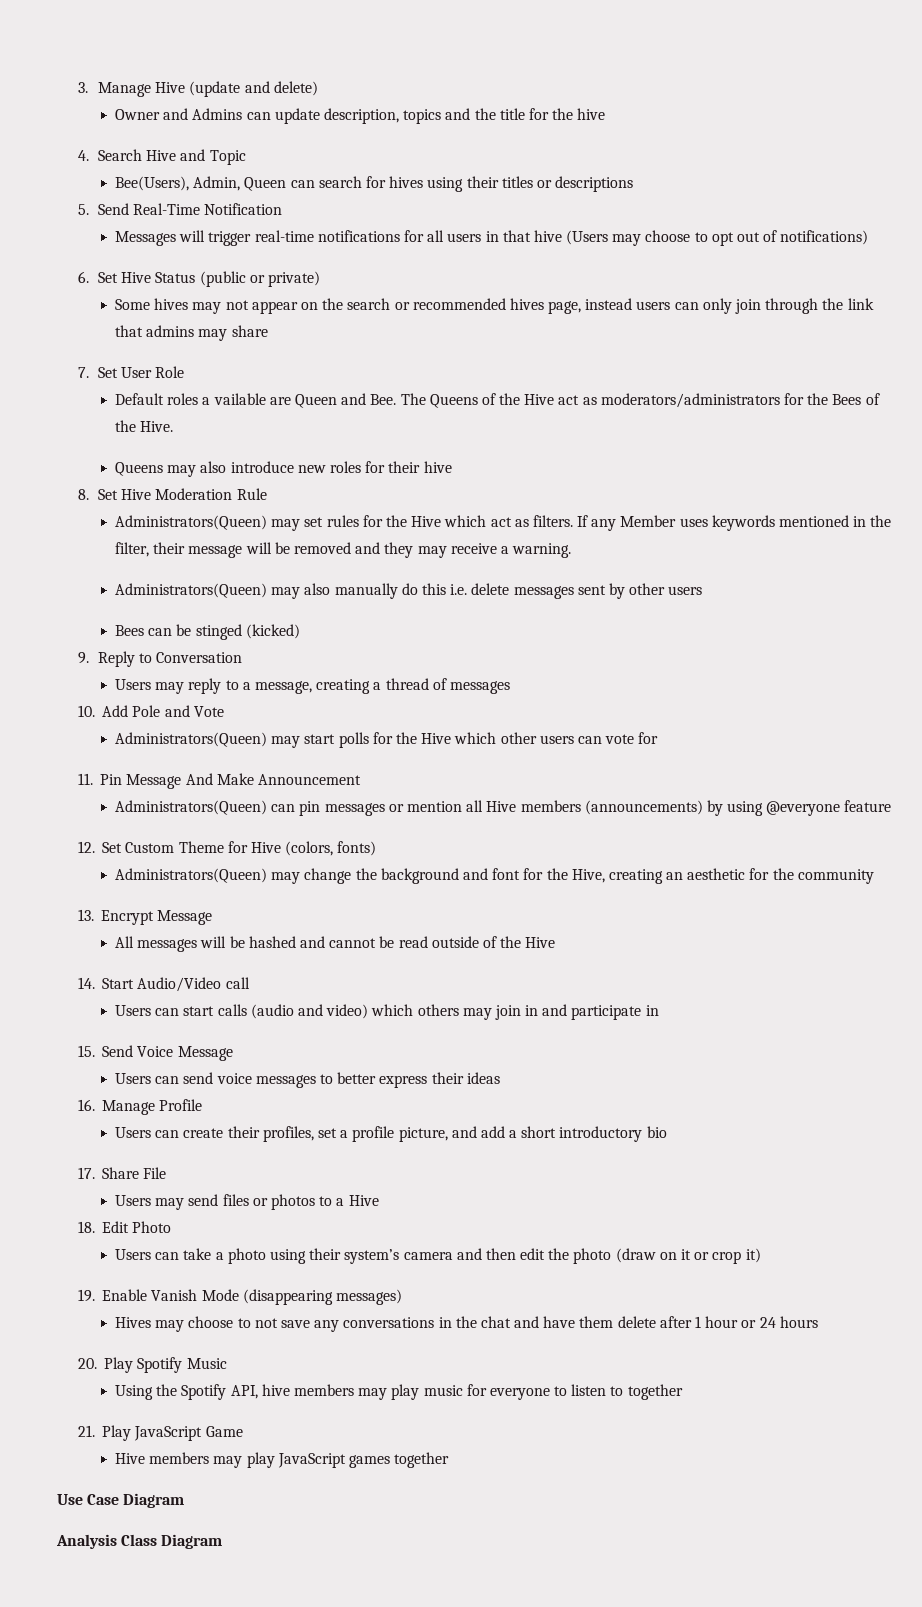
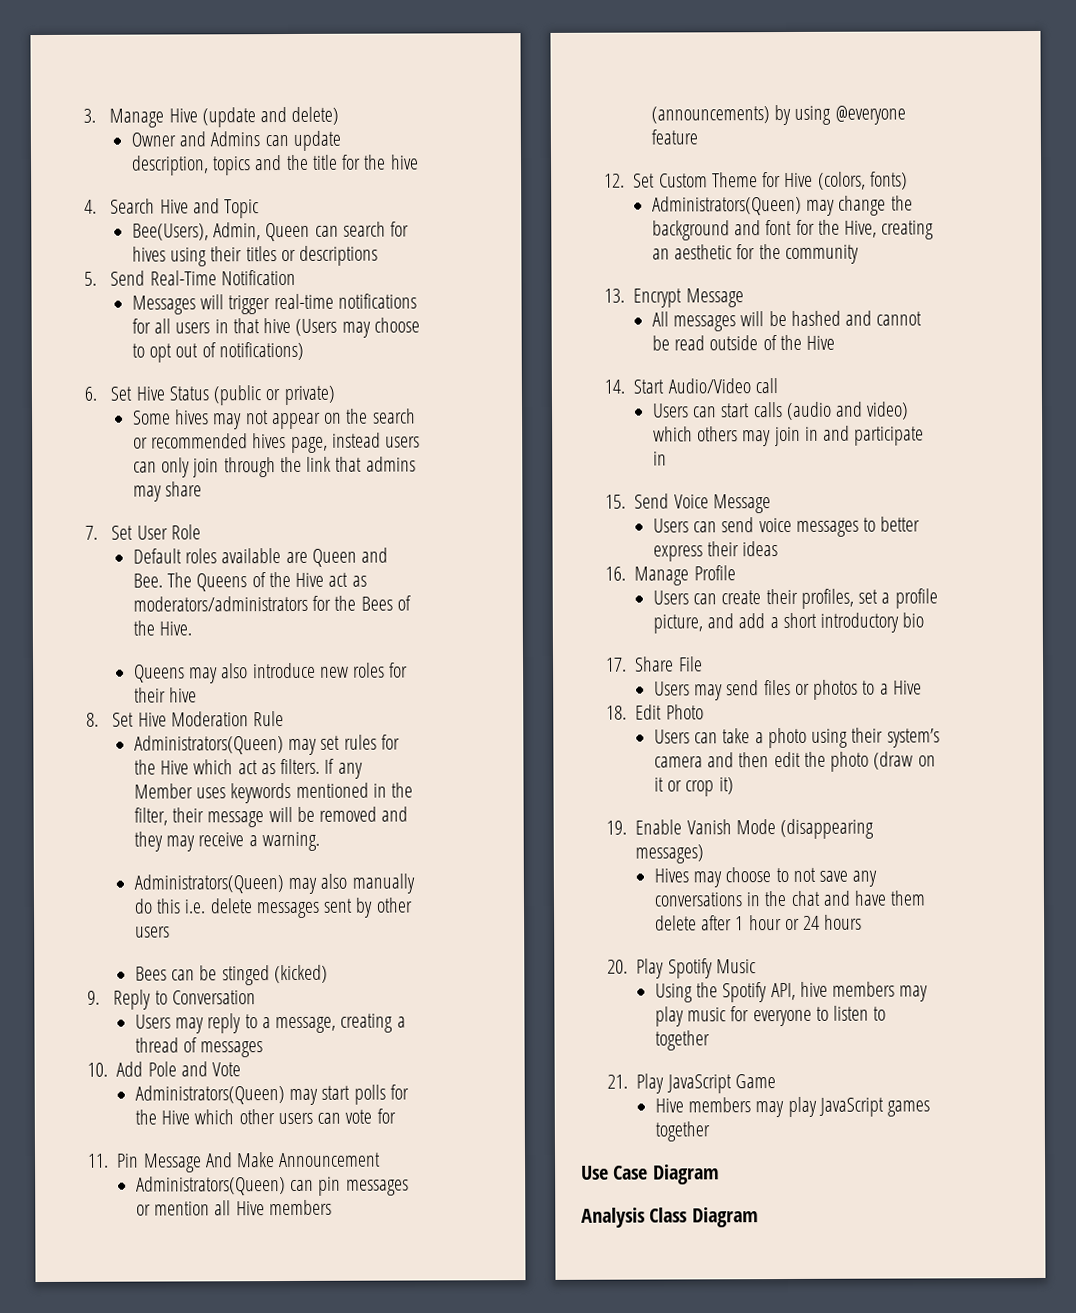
[202,393,266,405] a vailable -> [221,548,282,564] available

